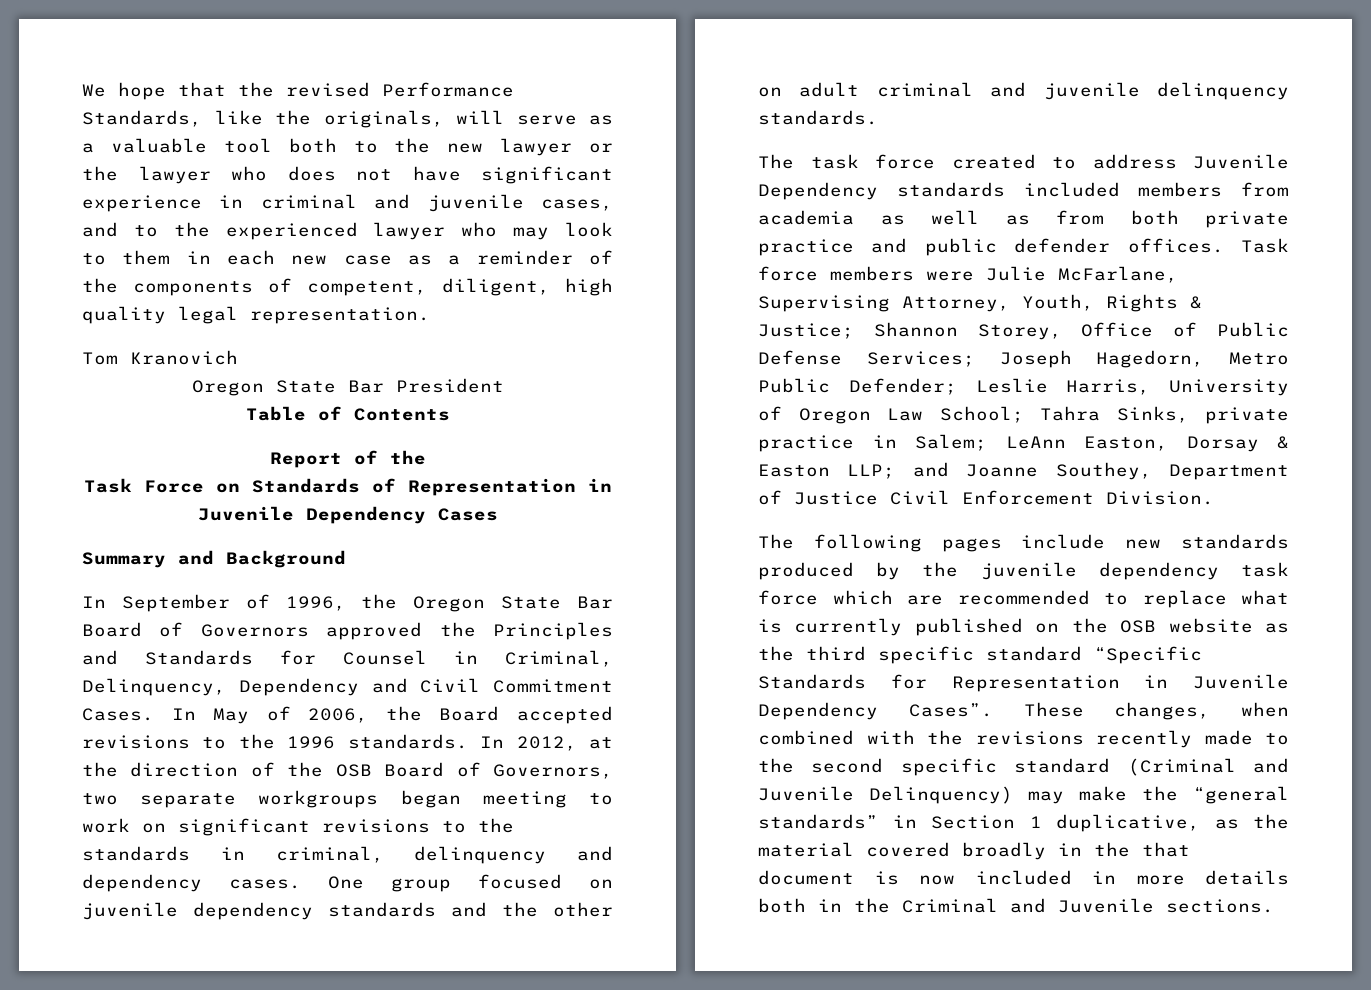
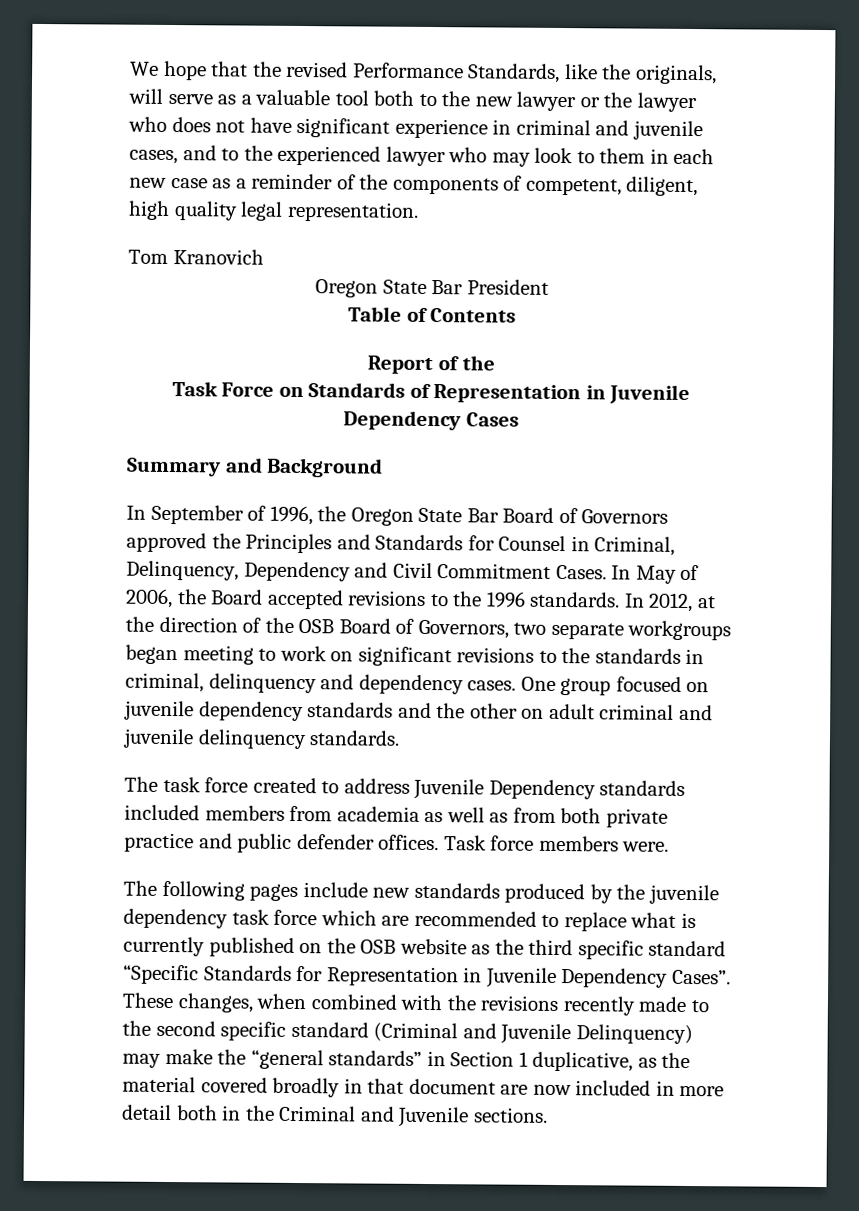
[926,266,1178,283] [758,294,1202,312] [758,322,1289,340] [758,350,1289,368] [758,378,1289,396] [758,406,1289,424] [758,434,1289,452] [758,462,1289,480] [758,490,1214,505] were Julie McFarlane, Supervising Attorney, Youth, Rights & Justice; Shannon Storey, Office of Public Defense Services; Joseph Hagedorn, Metro Public Defender; Leslie Harris, University of Oregon Law School; Tahra Sinks, private practice in Salem; LeAnn Easton, Dorsay & Easton LLP; and Joanne Southey, Department of Justice Civil Enforcement Division. -> [622,841,670,852] were.
[1094,842,1130,857] the -> (363, 1086) none
[874,871,899,885] is -> [500,1084,529,1095] are
[1205,870,1289,885] details -> [122,1104,172,1121] detail

